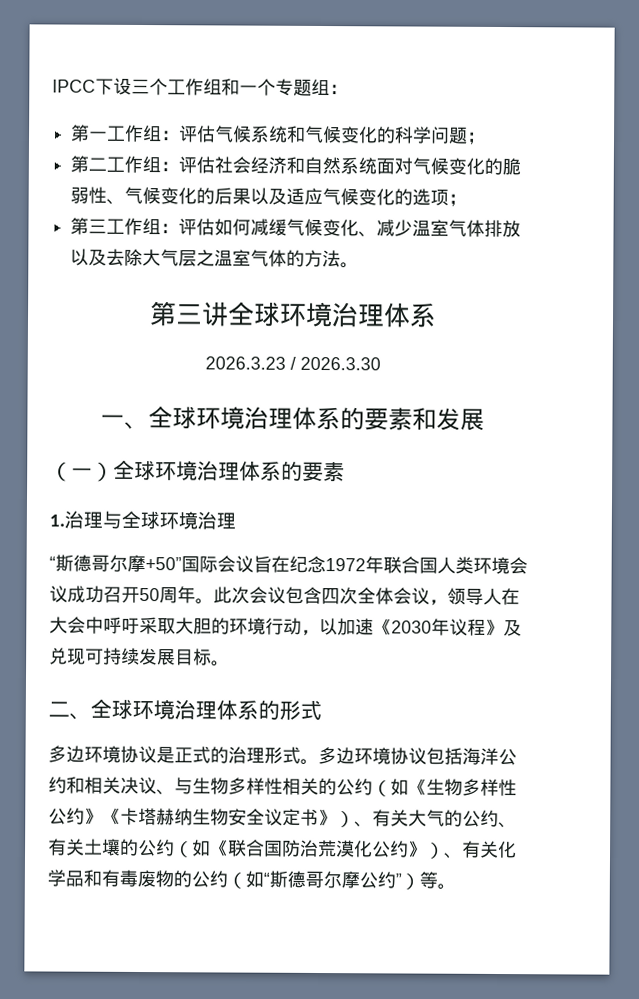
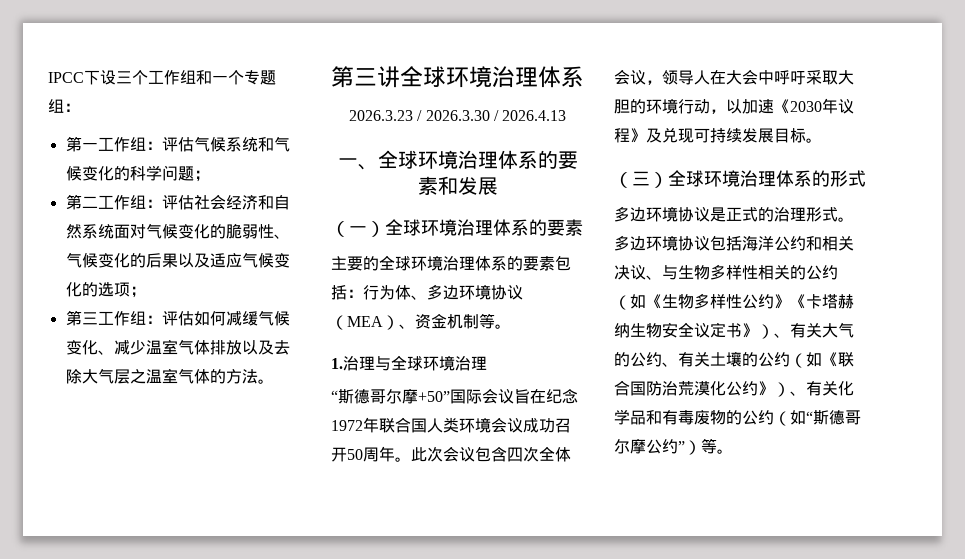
(381, 363) none -> [493,110,567,121] / 2026.4.13
(345, 472) none -> [331,255,571,271] [331,284,523,300] [331,313,511,330] // 主要的全球环境治理体系的要素包括：行为体、多边环境协议（MEA）、资金机制等。
[48,701,91,720] 二、 -> [614,171,668,188] （三）

